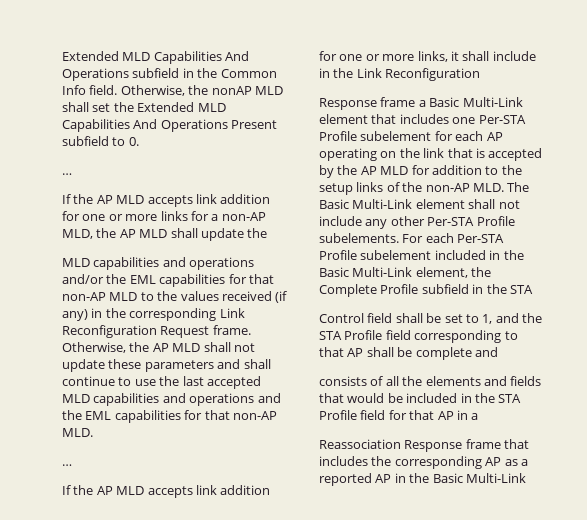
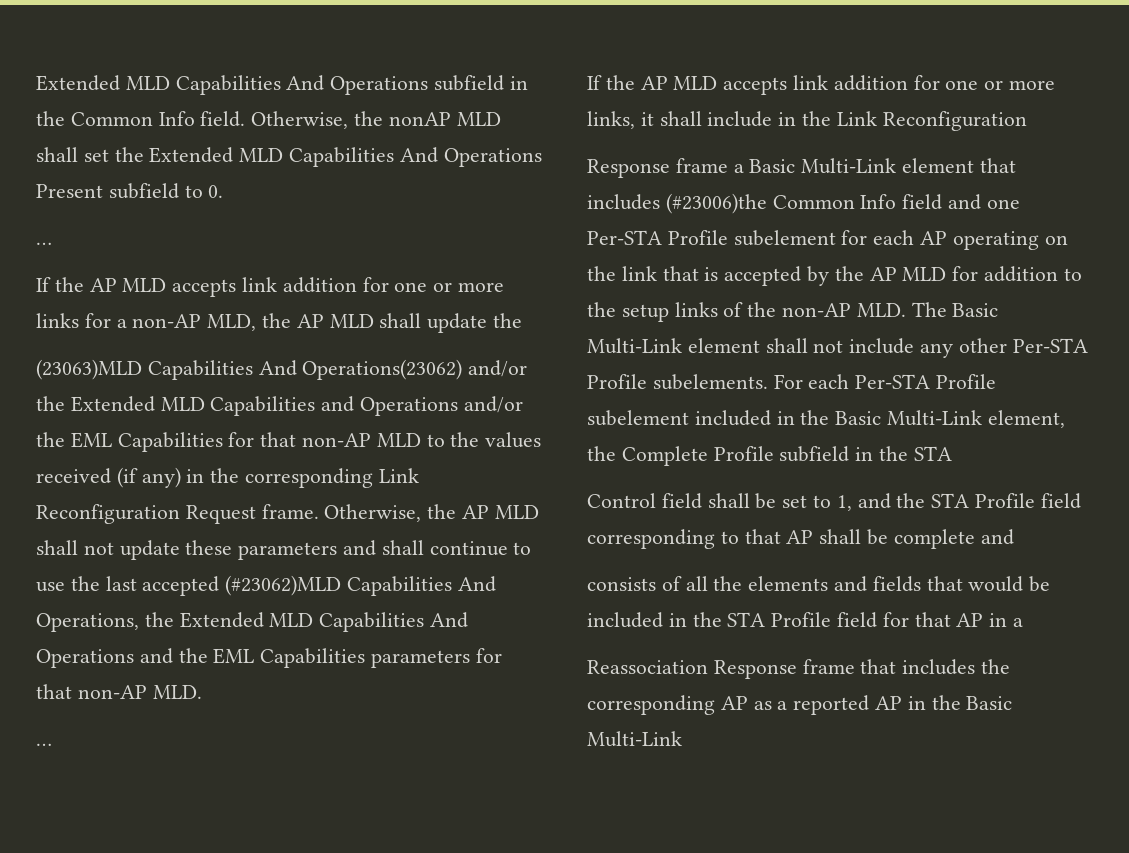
[62,257,255,270] MLD capabilities and operations -> [36,359,528,380] [36,396,459,416] (23063)MLD Capabilities And Operations(23062) and/or the Extended MLD Capabilities and Operations
[159,274,226,287] capabilities -> [117,432,223,452] Capabilities
[62,393,255,406] MLD capabilities and operations -> [225,575,496,596] [36,612,469,632] [36,649,134,668] (#23062)MLD Capabilities And Operations, the Extended MLD Capabilities And Operations
[114,410,181,423] capabilities -> [260,648,471,668] Capabilities parameters
(449, 119) none -> [665,193,982,214] (#23006)the Common Info field and

